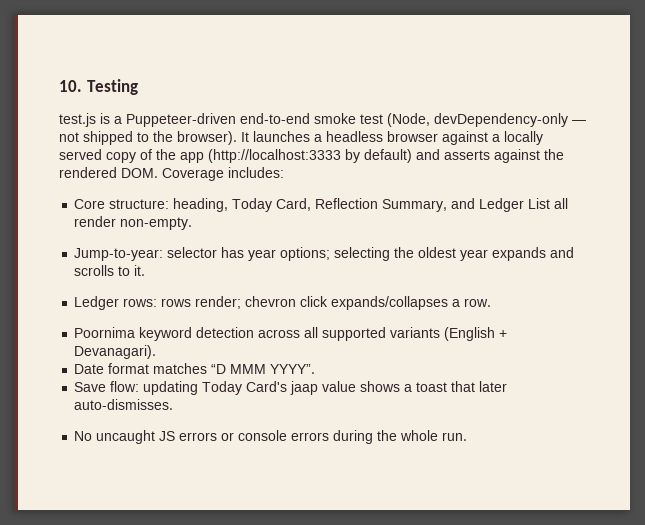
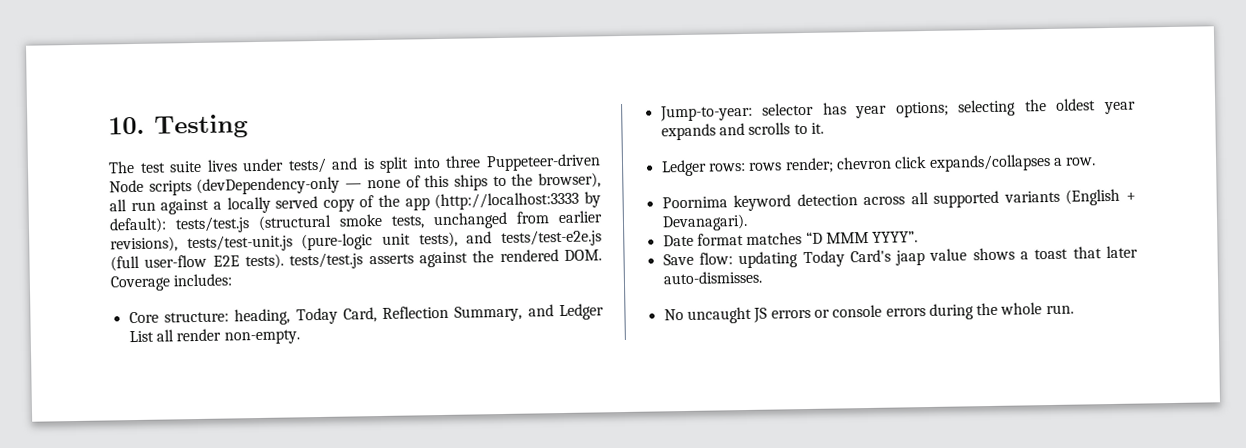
[59,113,586,127] [59,131,438,145] test.js is a Puppeteer-driven end-to-end smoke test (Node, devDependency-only — not shipped to the browser). It launches a headless browser -> [108,153,602,174] [109,172,601,196] [109,199,156,212] The test suite lives under tests/ and is split into three Puppeteer-driven Node scripts (devDependency-only — none of this ships to the browser), all run
[364,149,440,163] default) and -> [109,210,602,234] [110,229,603,253] [110,252,364,272] default): tests/test.js (structural smoke tests, unchanged from earlier revisions), tests/test-unit.js (pure-logic unit tests), and tests/test-e2e.js (full user-flow E2E tests). tests/test.js

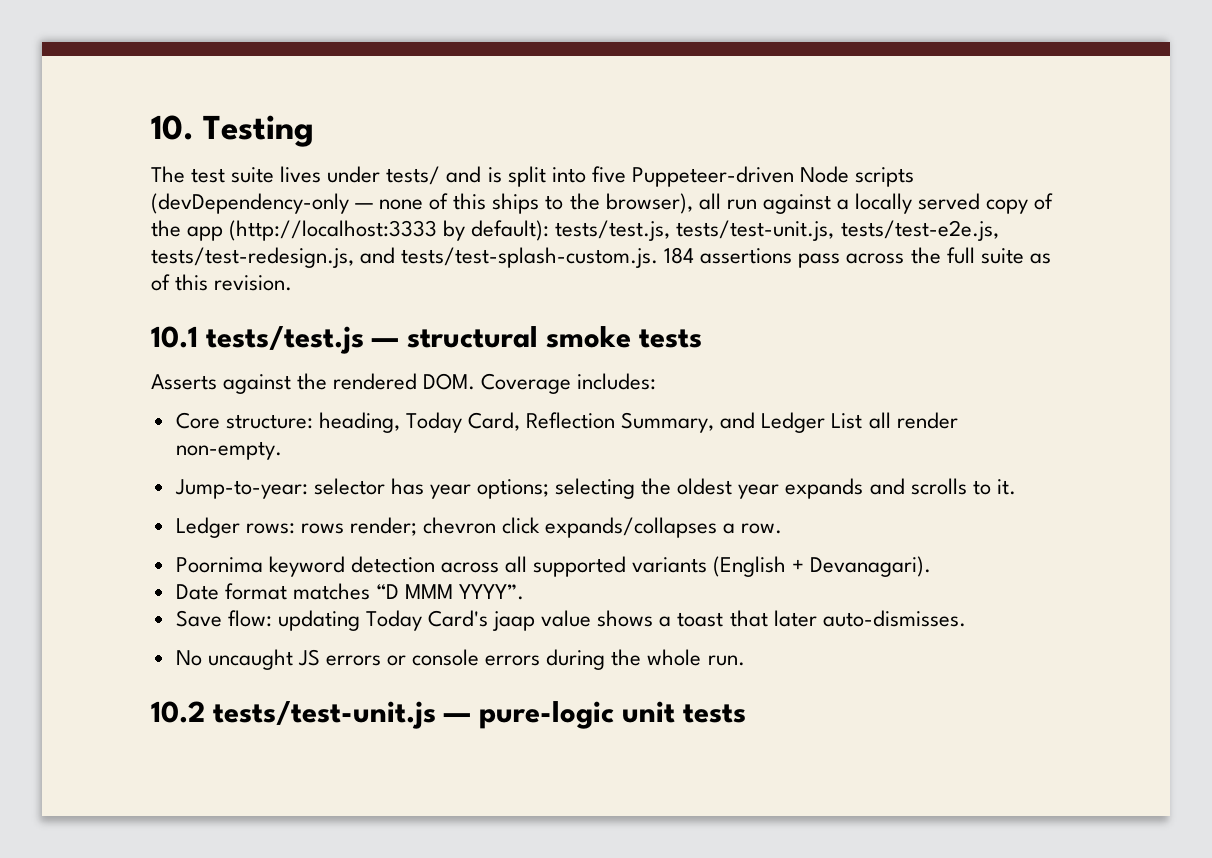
[445,155,482,168] three -> [591,166,626,183] five
[175,210,602,234] [110,229,603,253] [110,252,414,272] tests/test.js (structural smoke tests, unchanged from earlier revisions), tests/test-unit.js (pure-logic unit tests), and tests/test-e2e.js (full user-flow E2E tests). tests/test.js asserts -> [555,220,999,241] [151,247,1051,268] [151,274,293,291] [151,326,703,354] [151,374,217,390] tests/test.js, tests/test-unit.js, tests/test-e2e.js, tests/test-redesign.js, and tests/test-splash-custom.js. 184 assertions pass across the full suite as of this revision. // 10.1 tests/test.js — structural smoke tests // Asserts
(1074, 309) none -> [151,701,747,729] // 10.2 tests/test-unit.js — pure-logic unit tests

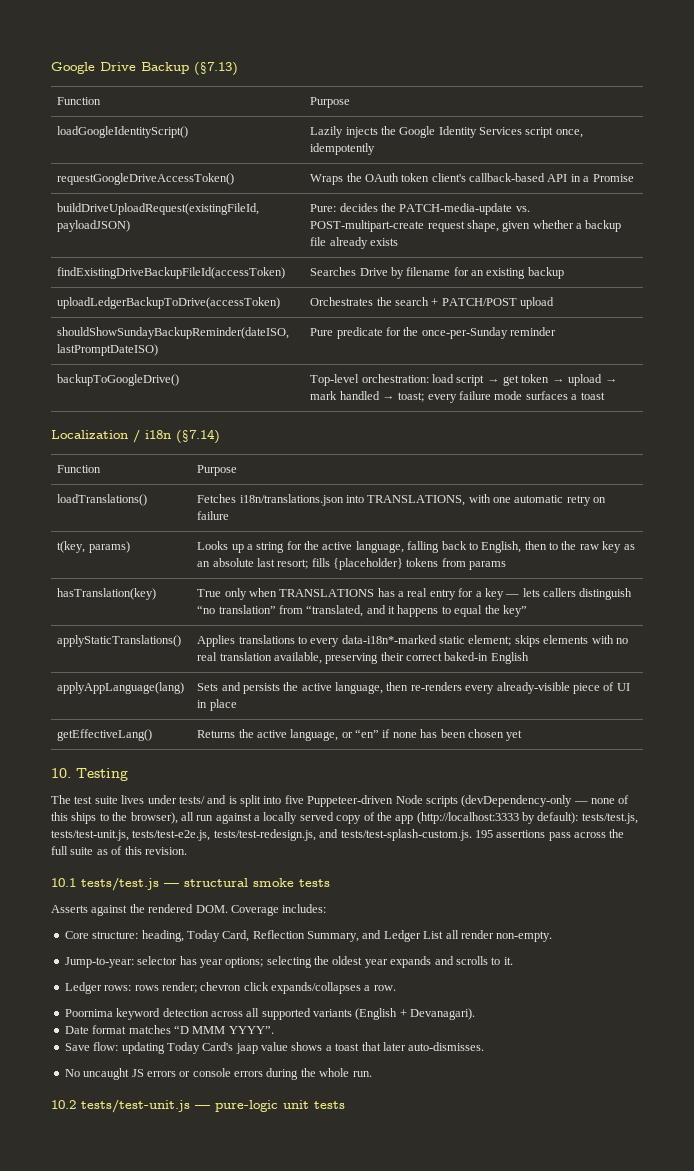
(151, 127) none -> [51,62,238,76] [57,97,102,105] [310,97,351,108] [57,126,189,138] [310,126,583,138] [310,143,376,155] [57,173,235,185] [310,173,634,185] [57,203,260,215] [57,220,131,232] [310,203,530,215] [310,220,622,232] [310,237,398,249] [57,267,286,279] [310,267,564,279] [57,297,281,309] [310,297,555,309] [57,327,290,339] [57,344,159,356] [310,327,557,339] [57,374,180,386] [310,374,618,386] [310,391,605,403] [51,429,220,444] [57,465,102,473] [197,465,238,476] [57,494,148,506] [197,494,607,506] [197,511,230,520] [57,541,130,553] [197,541,635,553] [197,558,507,570] [57,588,157,600] [197,588,633,600] [197,605,527,617] [57,635,182,647] [197,635,628,647] [197,652,529,664] [57,682,185,694] [197,682,630,694] [197,699,237,711] [57,729,153,741] [197,729,523,741] Google Drive Backup (§7.13) // Function | Purpose // loadGoogleIdentityScript() | Lazily injects the Google Identity Services script once, idempotently // requestGoogleDriveAccessToken() | Wraps the OAuth token client's callback-based API in a Promise // buildDriveUploadRequest(existingFileId, payloadJSON) | Pure: decides the PATCH-media-update vs. POST-multipart-create request shape, given whether a backup file already exists // findExistingDriveBackupFileId(accessToken) | Searches Drive by filename for an existing backup // uploadLedgerBackupToDrive(accessToken) | Orchestrates the search + PATCH/POST upload // shouldShowSundayBackupReminder(dateISO, lastPromptDateISO) | Pure predicate for the once-per-Sunday reminder // backupToGoogleDrive() | Top-level orchestration: load script → get token → upload → mark handled → toast; every failure mode surfaces a toast // Localization / i18n (§7.14) // Function | Purpose // loadTranslations() | Fetches i18n/translations.json into TRANSLATIONS, with one automatic retry on failure // t(key, params) | Looks up a string for the active language, falling back to English, then to the raw key as an absolute last resort; fills {placeholder} tokens from params // hasTranslation(key) | True only when TRANSLATIONS has a real entry for a key — lets callers distinguish “no translation” from “translated, and it happens to equal the key” // applyStaticTranslations() | Applies translations to every data-i18n*-marked static element; skips elements with no real translation available, preserving their correct baked-in English // applyAppLanguage(lang) | Sets and persists the active language, then re-renders every already-visible piece of UI in place // getEffectiveLang() | Returns the active language, or “en” if none has been chosen yet //
[664,247,695,264] 184 -> [474,830,493,838] 195

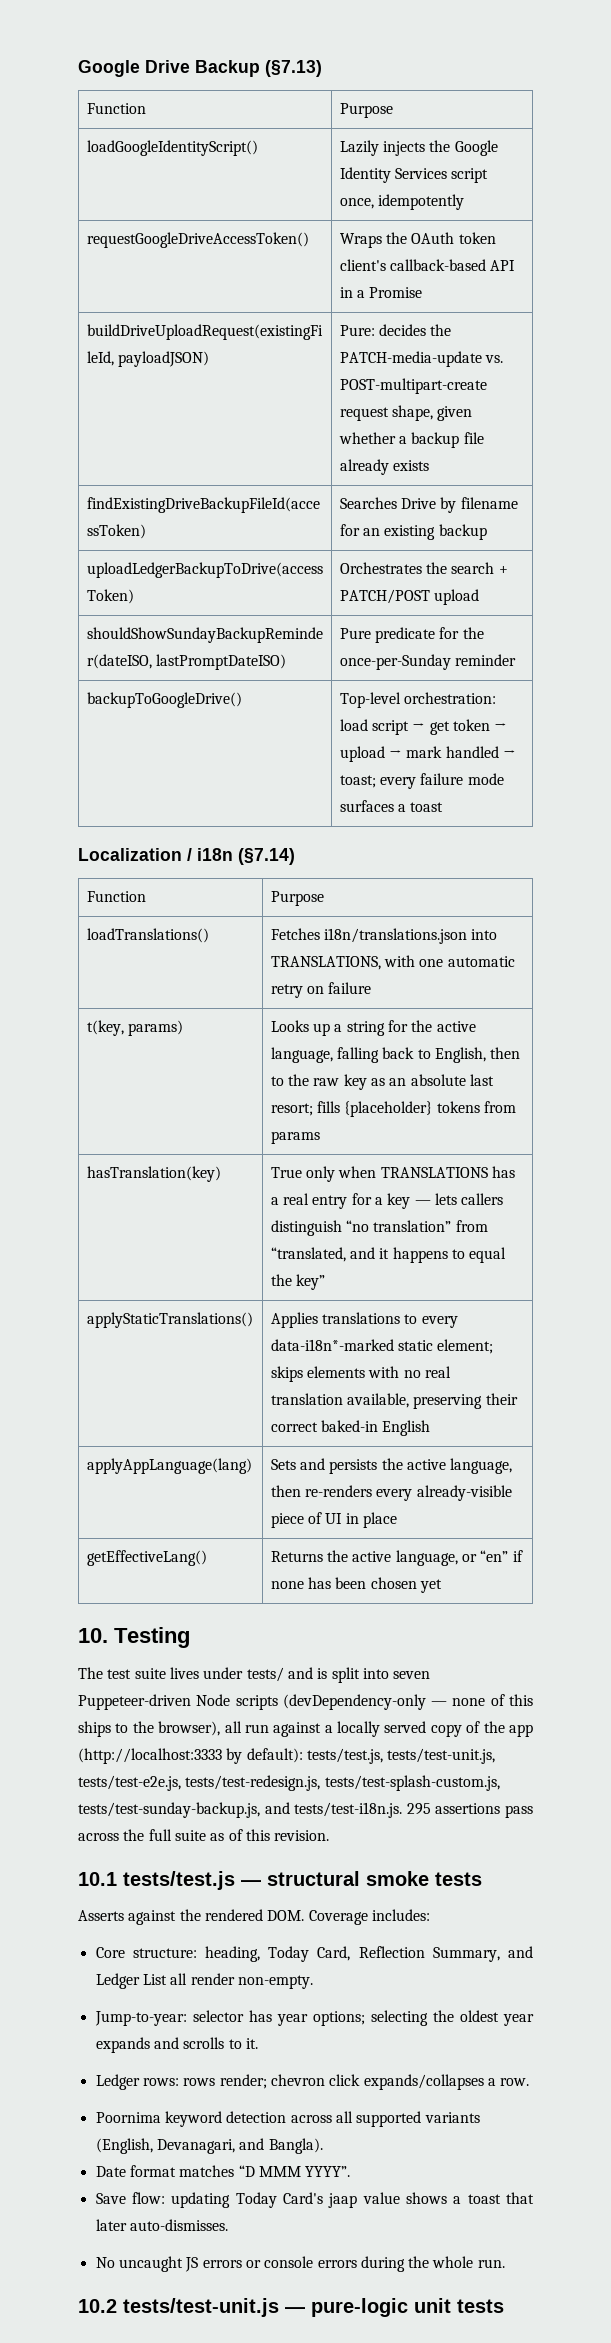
[284,795,304,804] five -> [393,1671,431,1679] seven
[319,829,493,841] and tests/test-splash-custom.js. 195 -> [324,1775,500,1791] [78,1802,431,1818] tests/test-splash-custom.js, tests/test-sunday-backup.js, and tests/test-i18n.js. 295
[355,1008,476,1020] (English + Devanagari). -> [95,2138,323,2154] (English, Devanagari, and Bangla).

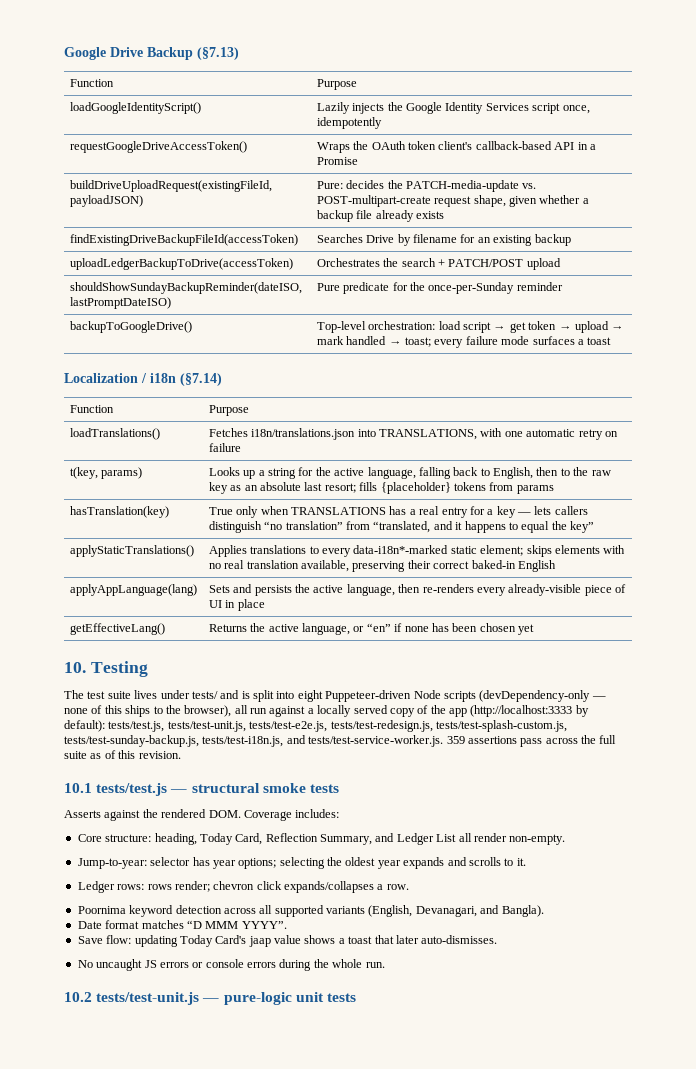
[393,1671,431,1679] seven -> [297,690,323,702] eight
[264,1802,431,1818] and tests/test-i18n.js. 295 -> [202,735,465,747] tests/test-i18n.js, and tests/test-service-worker.js. 359

